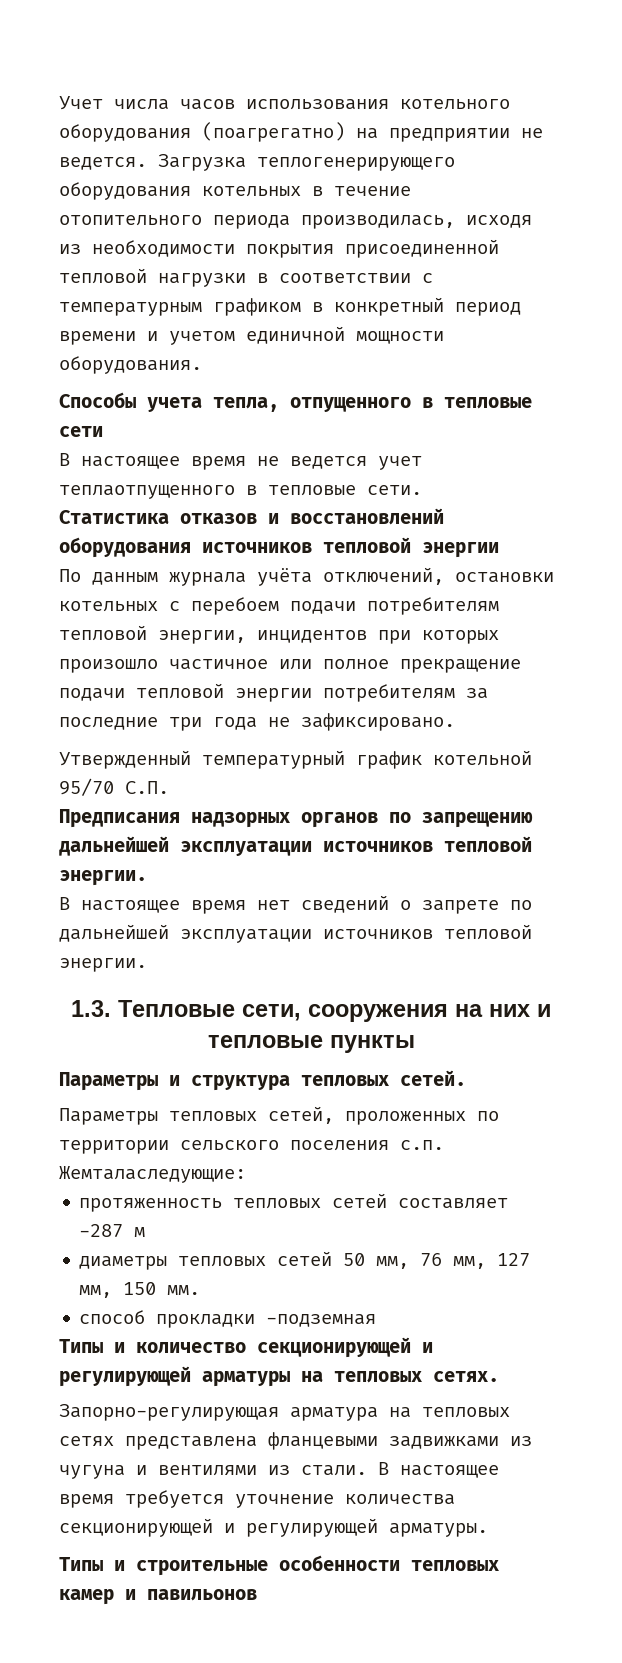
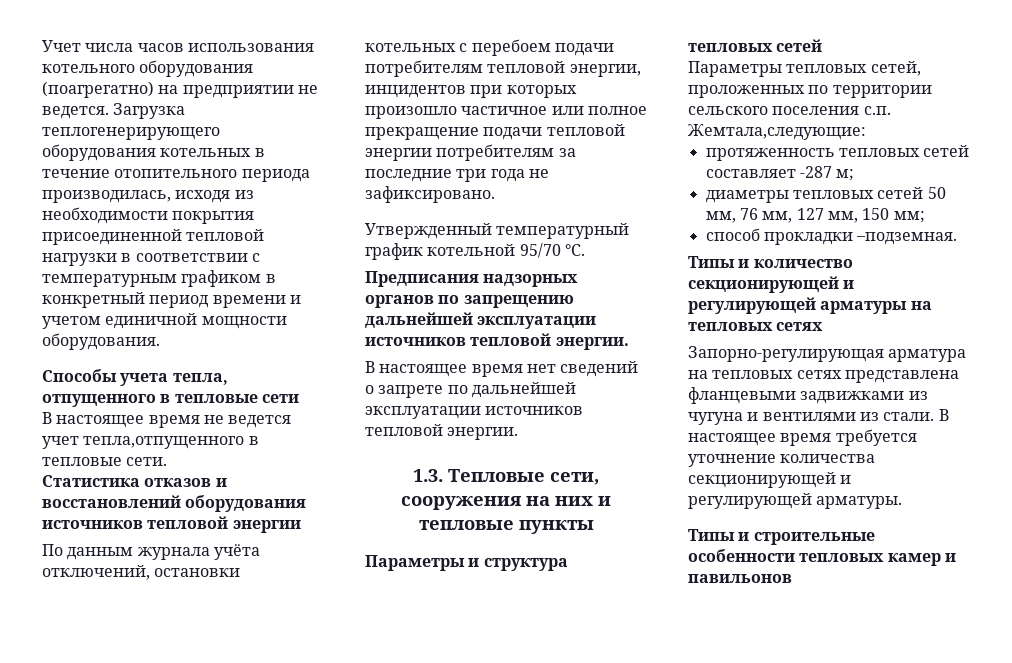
[59,485,235,499] теплаотпущенного -> [83,436,245,449] тепла,отпущенного
[125,781,169,794] С.П. -> [564,244,585,256] °С.
[400,1070,466,1086] сетей. -> [776,39,823,52] сетей
[59,1166,246,1183] Жемталаследующие: -> [688,124,866,140] Жемтала,следующие:
[134,1227,146,1237] м -> [836,169,855,181] м;
[167,1285,201,1295] мм. -> [893,211,925,223] мм;
[266,1314,377,1327] -подземная -> [856,232,958,245] –подземная.
[433,1371,499,1382] сетях. -> [776,322,824,331] сетях

